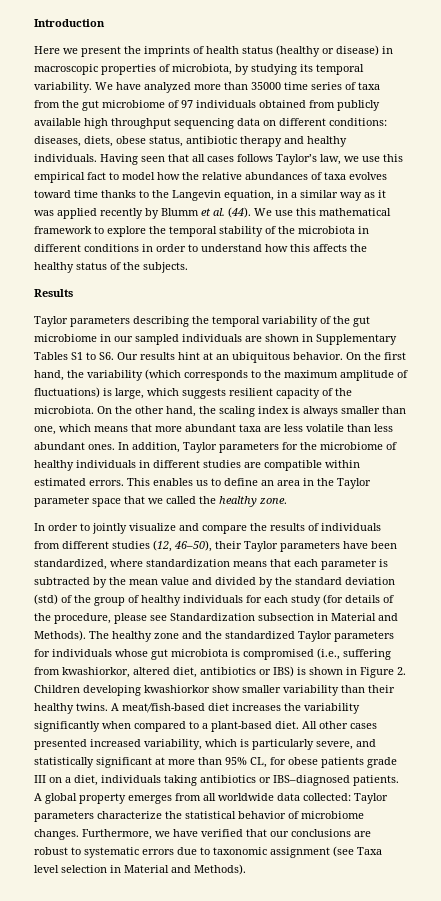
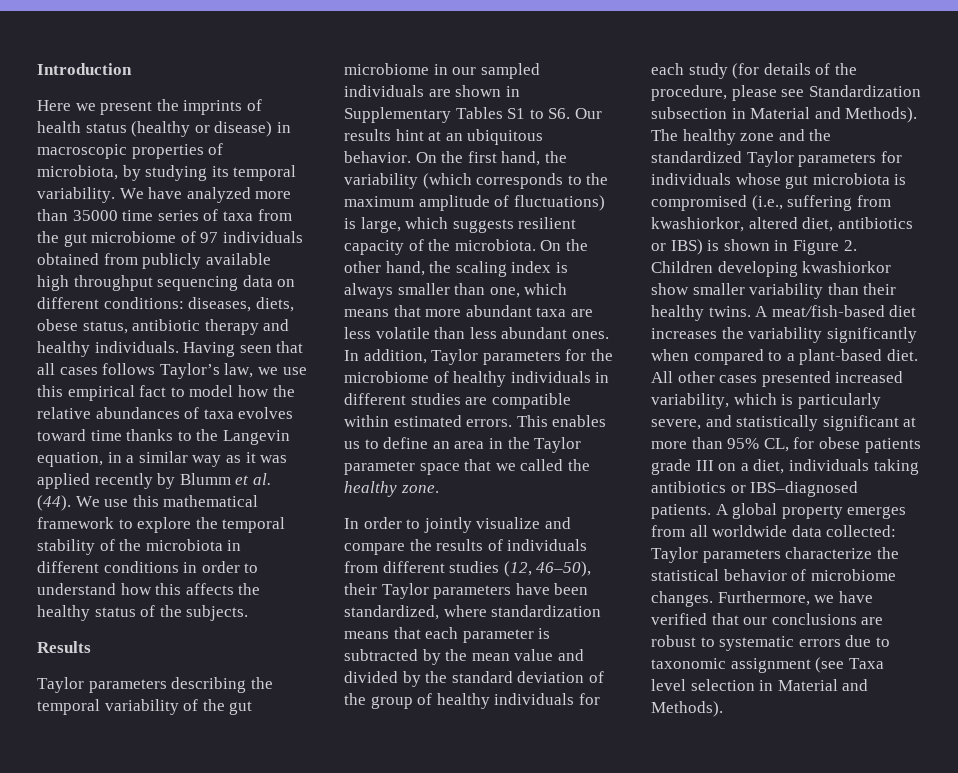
[34,594,58,605] (std) -> (585, 677) none

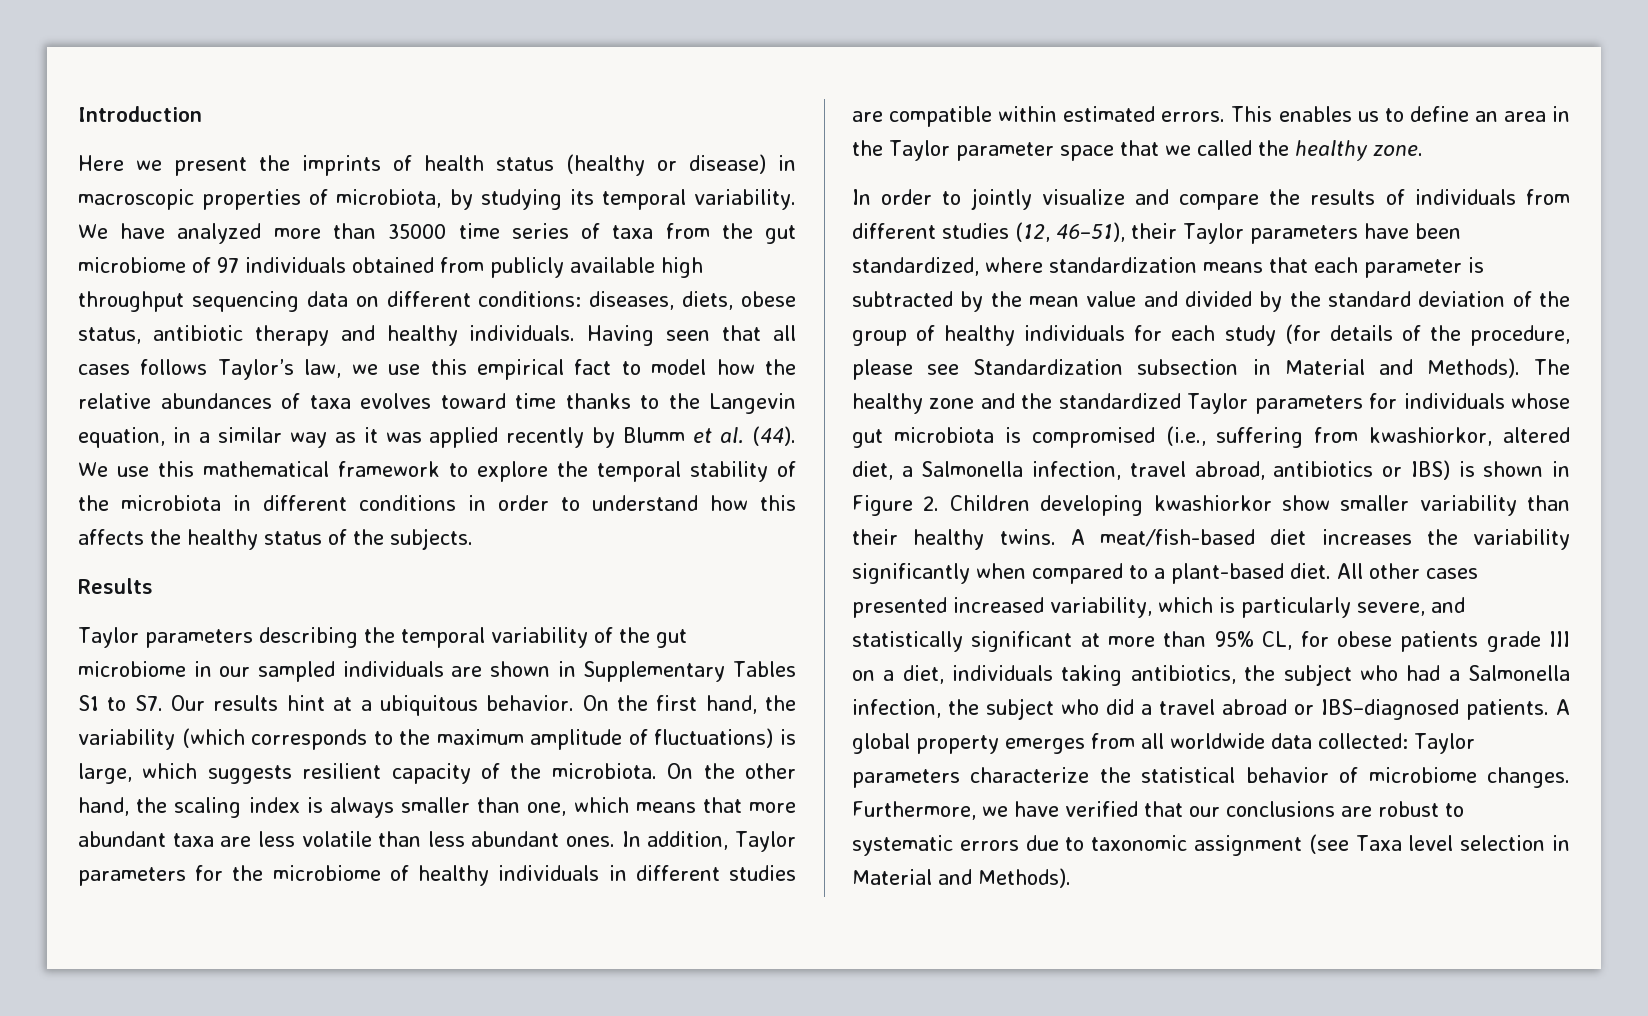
[548,108,571,119] S6. -> [134,695,163,711] S7.
[445,133,463,141] an -> [360,700,372,711] a
[536,561,592,577] 46–50), -> [1056,222,1125,242] 46–51),
(834, 224) none -> [901,461,1265,480] a Salmonella infection, travel abroad,
[651,481,726,493] antibiotics -> [1130,664,1570,686] [852,698,1287,720] antibiotics, the subject who had a Salmonella infection, the subject who did a travel abroad

